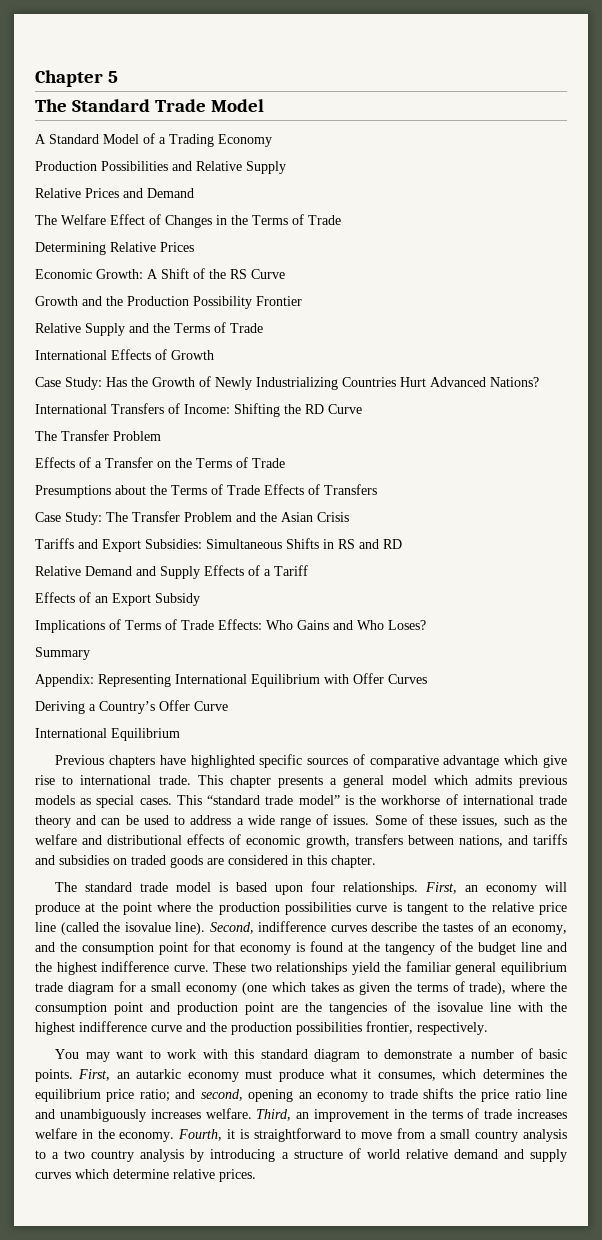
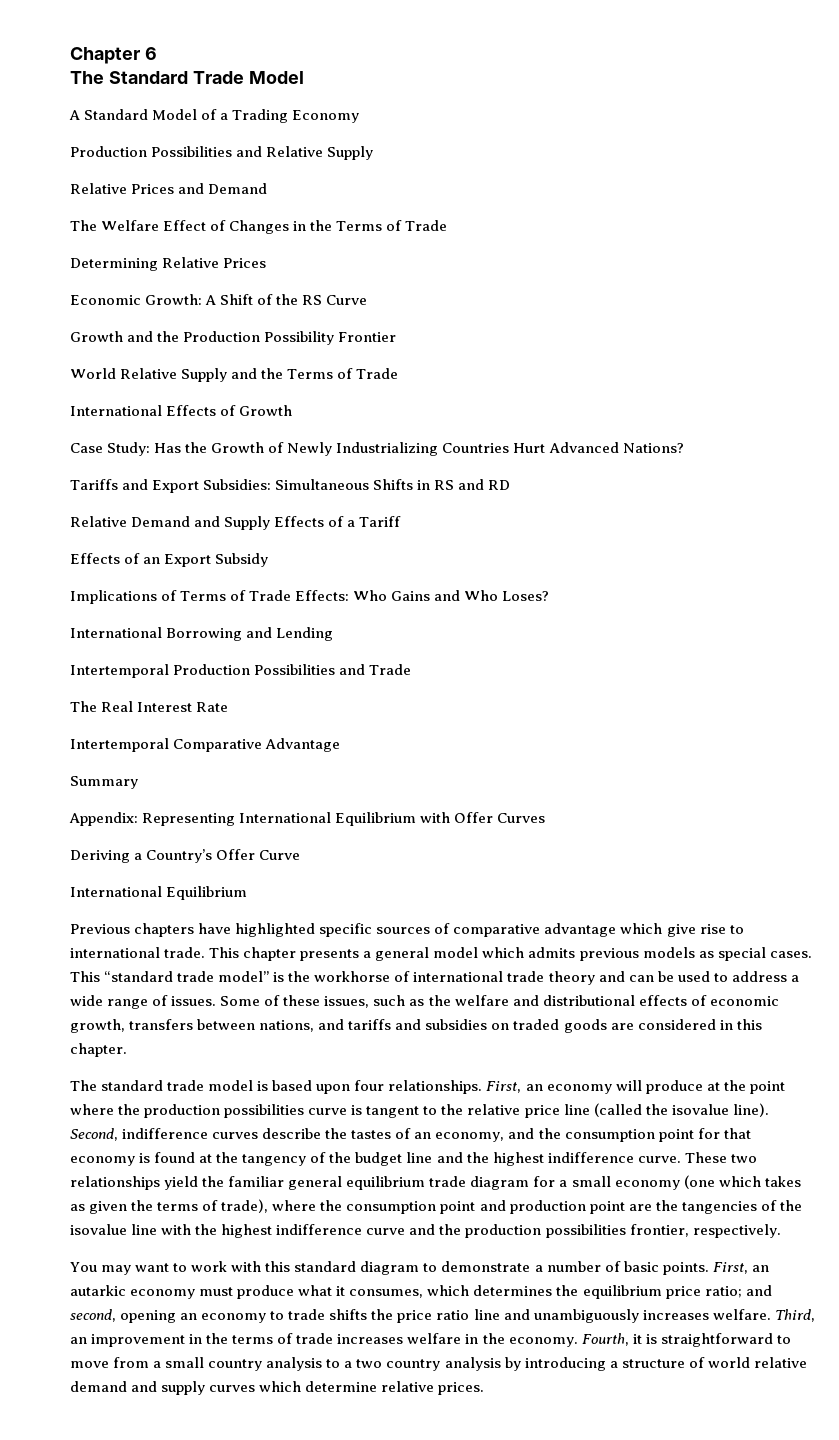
[108,71,119,83] 5 -> [144,47,157,60] 6
(302, 301) none -> [70,368,116,379] World
[35,403,362,417] [35,430,161,441] [35,457,285,468] [35,484,377,498] [35,511,349,525] // International Transfers of Income: Shifting the RD Curve // The Transfer Problem // Effects of a Transfer on the Terms of Trade // Presumptions about the Terms of Trade Effects of Transfers // Case Study: The Transfer Problem and the Asian Crisis -> (684, 448) none
(426, 625) none -> [70,627,334,641] [70,664,412,678] [70,701,229,712] [70,738,341,752] // International Borrowing and Lending // Intertemporal Production Possibilities and Trade // The Real Interest Rate // Intertemporal Comparative Advantage

